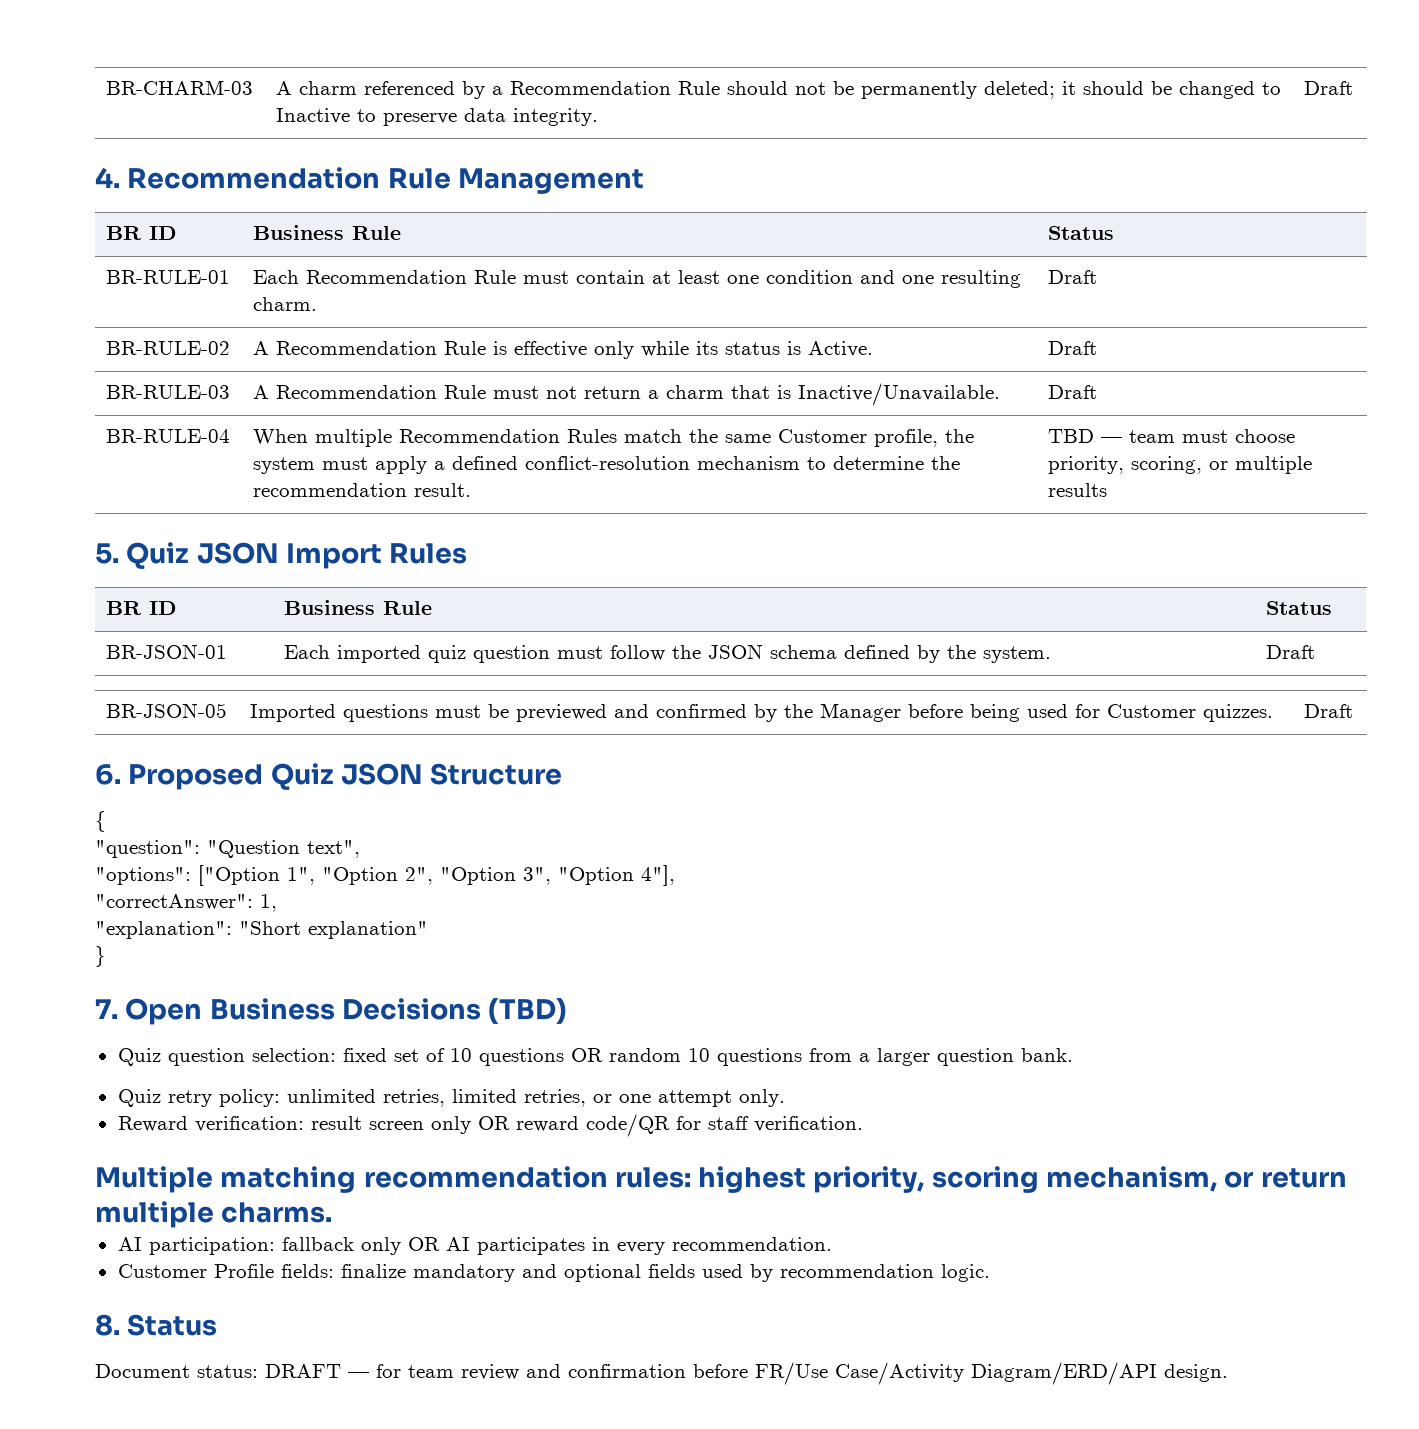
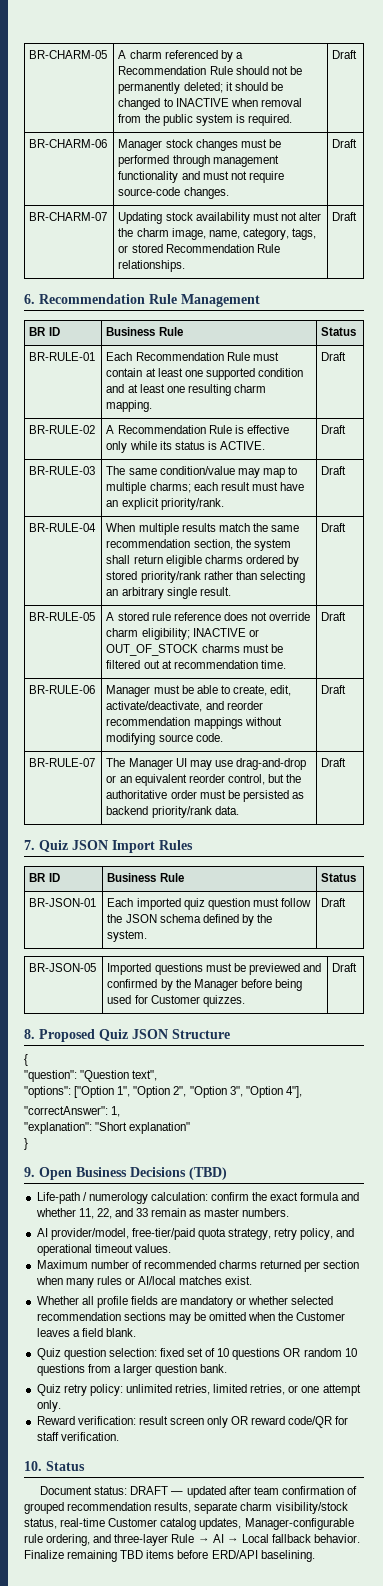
[106,80,254,95] BR-CHARM-03 -> [29,50,108,59] BR-CHARM-05
[276,108,599,126] [1304,81,1354,95] [95,167,120,188] Inactive to preserve data integrity. | Draft // 4. -> [175,98,302,107] [118,114,292,126] [332,50,358,59] [29,139,108,148] [118,139,281,151] [118,155,279,167] [118,171,284,183] [118,187,229,199] [332,139,358,148] [29,212,108,221] [118,212,321,224] [118,228,316,240] [118,244,280,253] [118,260,186,272] [332,212,358,221] [24,294,35,304] INACTIVE when removal from the public system is required. | Draft // BR-CHARM-06 | Manager stock changes must be performed through management functionality and must not require source-code changes. | Draft // BR-CHARM-07 | Updating stock availability must not alter the charm image, name, category, tags, or stored Recommendation Rule relationships. | Draft // 6.
(760, 279) none -> [205,368,255,380] supported
[902,270,1022,288] [253,297,318,311] one resulting charm. -> [127,384,266,396] [106,400,153,412] at least one resulting charm mapping.
[808,341,874,357] Active. -> [219,441,265,450] ACTIVE.
[253,383,1001,406] A Recommendation Rule must not return a charm that is Inactive/Unavailable. -> [106,466,297,478] [106,482,304,494] [106,498,224,510] The same condition/value may map to multiple charms; each result must have an explicit priority/rank.
[399,429,618,443] Recommendation Rules -> [181,523,216,532] results
[778,429,975,447] [253,456,961,474] [253,483,472,497] [1048,429,1296,443] [1048,456,1313,474] [1048,483,1108,497] [95,543,119,564] Customer profile, the system must apply a defined conflict-resolution mechanism to determine the recommendation result. | TBD — team must choose priority, scoring, or multiple results // 5. -> [106,539,291,551] [106,555,299,567] [106,571,305,583] [106,587,231,599] [321,523,347,532] [29,612,96,621] [106,612,311,621] [106,628,259,640] [106,644,283,656] [106,660,286,669] [321,612,347,621] [29,685,96,694] [106,685,292,697] [106,701,263,712] [106,717,282,729] [106,733,223,745] [321,685,347,694] [29,758,96,767] [106,758,306,770] [106,774,302,786] [106,790,304,802] [106,806,239,818] [321,758,347,767] [24,840,35,850] recommendation section, the system shall return eligible charms ordered by stored priority/rank rather than selecting an arbitrary single result. | Draft // BR-RULE-05 | A stored rule reference does not override charm eligibility; INACTIVE or OUT_OF_STOCK charms must be filtered out at recommendation time. | Draft // BR-RULE-06 | Manager must be able to create, edit, activate/deactivate, and reorder recommendation mappings without modifying source code. | Draft // BR-RULE-07 | The Manager UI may use drag-and-drop or an equivalent reorder control, but the authoritative order must be persisted as backend priority/rank data. | Draft // 7.
[95,764,121,785] 6. -> [24,1029,35,1039] 8.
[95,999,118,1019] 7. -> [24,1167,35,1177] 9.
(568, 1011) none -> [36,1192,360,1204] [35,1208,290,1219] [36,1228,355,1240] [36,1244,171,1256] [36,1260,360,1272] [35,1276,253,1288] [36,1296,334,1308] [36,1312,346,1324] [36,1328,136,1337] // Life-path / numerology calculation: confirm the exact formula and whether 11, 22, and 33 remain as master numbers. // AI provider/model, free-tier/paid quota strategy, retry policy, and operational timeout values. // Maximum number of recommended charms returned per section when many rules or AI/local matches exist. // Whether all profile fields are mandatory or whether selected recommendation sections may be omitted when the Customer leaves a field blank.
[95,1166,1347,1193] [95,1201,333,1228] [117,1237,832,1255] [117,1264,990,1282] [95,1314,120,1336] Multiple matching recommendation rules: highest priority, scoring mechanism, or return multiple charms. // AI participation: fallback only OR AI participates in every recommendation. // Customer Profile fields: finalize mandatory and optional fields used by recommendation logic. // 8. -> [24,1461,42,1471] 10.
[376,1362,1228,1385] for team review and confirmation before FR/Use Case/Activity Diagram/ERD/API design. -> [186,1486,357,1498] [24,1502,348,1514] [24,1518,354,1530] [24,1534,361,1546] [24,1550,315,1562] updated after team confirmation of grouped recommendation results, separate charm visibility/stock status, real-time Customer catalog updates, Manager-configurable rule ordering, and three-layer Rule → AI → Local fallback behavior. Finalize remaining TBD items before ERD/API baselining.

